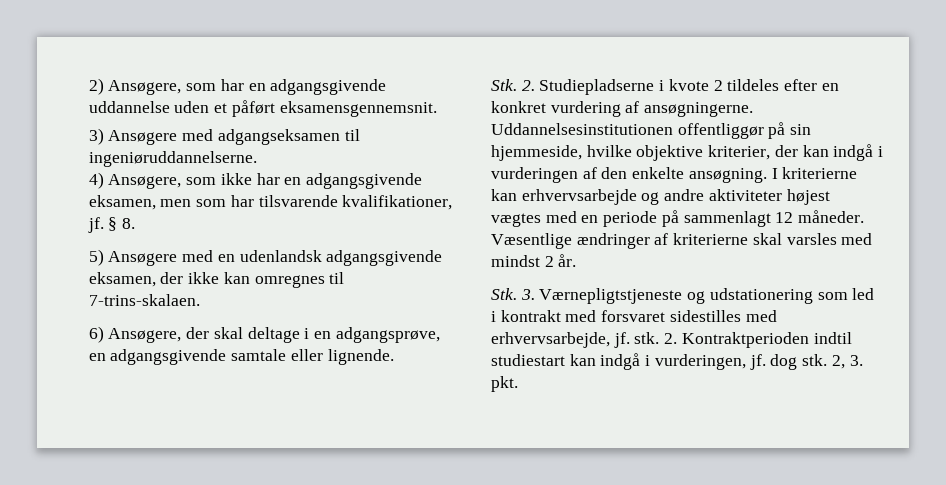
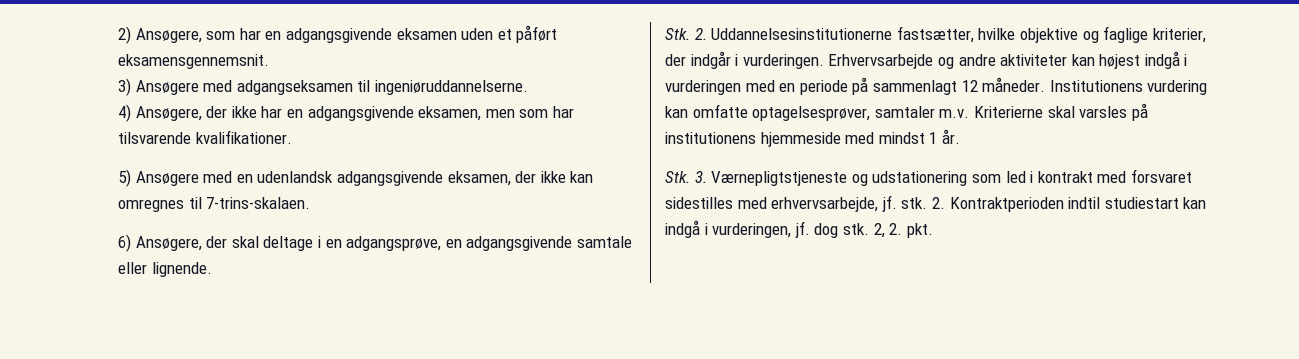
[88,101,170,113] uddannelse -> [396,28,457,40] eksamen
[186,177,217,185] som -> [206,106,228,118] der
[342,195,453,210] [87,217,136,233] kvalifikationer, jf. § 8. -> [195,130,292,144] kvalifikationer.
[539,79,839,95] [491,101,754,117] [491,122,812,139] [491,144,884,161] [491,167,858,183] [491,189,830,205] [491,213,541,227] Studiepladserne i kvote 2 tildeles efter en konkret vurdering af ansøgningerne. Uddannelsesinstitutionen offentliggør på sin hjemmeside, hvilke objektive kriterier, der kan indgå i vurderingen af den enkelte ansøgning. I kriterierne kan erhvervsarbejde og andre aktiviteter højest vægtes -> [711,26,1206,43] [665,51,1188,69] [665,80,741,95] Uddannelsesinstitutionerne fastsætter, hvilke objektive og faglige kriterier, der indgår i vurderingen. Erhvervsarbejde og andre aktiviteter kan højest indgå i vurderingen
[491,233,837,249] Væsentlige ændringer af kriterierne skal varsles -> [1049,80,1208,95] [665,103,1148,121] [665,132,841,147] Institutionens vurdering kan omfatte optagelsesprøver, samtaler m.v. Kriterierne skal varsles på institutionens hjemmeside
[544,256,554,267] 2 -> [929,132,938,144] 1
[849,355,863,366] 3. -> [889,223,903,235] 2.

